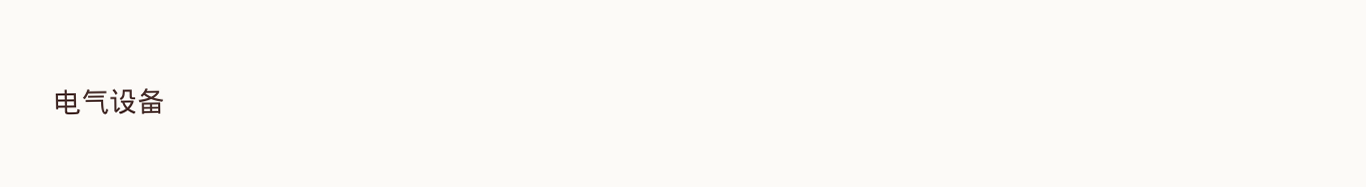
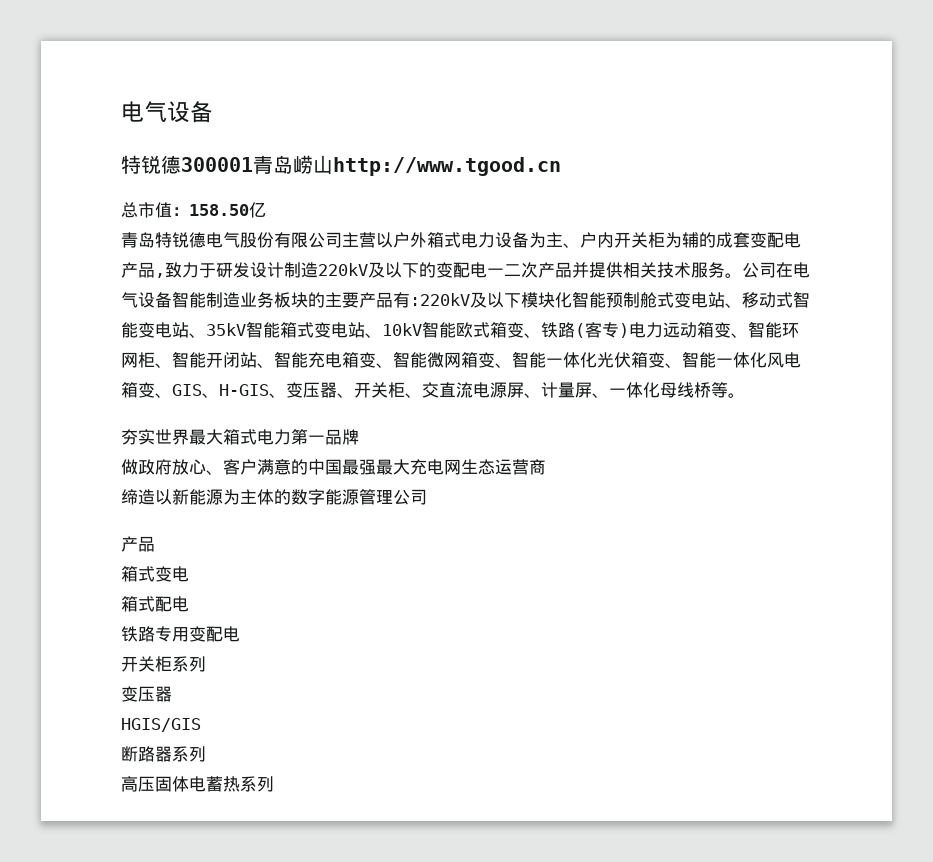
[52,87,166,116] 电气设备 -> [121,101,213,123] [121,155,561,176] [121,202,266,218] [121,232,801,248] [121,262,810,278] [121,291,810,308] [121,321,799,338] [121,351,801,368] [121,382,745,398] [121,429,359,445] [121,459,546,475] [121,489,427,505] [121,536,155,552] [121,566,189,582] [121,596,189,612] [121,626,240,642] [121,656,206,672] [121,686,172,702] [121,718,201,732] [121,746,206,762] [121,776,274,792] 电气设备 // 特锐德300001青岛崂山http://www.tgood.cn // 总市值：158.50亿 // 青岛特锐德电气股份有限公司主营以户外箱式电力设备为主、户内开关柜为辅的成套变配电产品,致力于研发设计制造220kV及以下的变配电一二次产品并提供相关技术服务。公司在电气设备智能制造业务板块的主要产品有:220kV及以下模块化智能预制舱式变电站、移动式智能变电站、35kV智能箱式变电站、10kV智能欧式箱变、铁路(客专)电力远动箱变、智能环网柜、智能开闭站、智能充电箱变、智能微网箱变、智能一体化光伏箱变、智能一体化风电箱变、GIS、H-GIS、变压器、开关柜、交直流电源屏、计量屏、一体化母线桥等。 // 夯实世界最大箱式电力第一品牌 // 做政府放心、客户满意的中国最强最大充电网生态运营商 // 缔造以新能源为主体的数字能源管理公司 // 产品 // 箱式变电 // 箱式配电 // 铁路专用变配电 // 开关柜系列 // 变压器 // HGIS/GIS // 断路器系列 // 高压固体电蓄热系列

